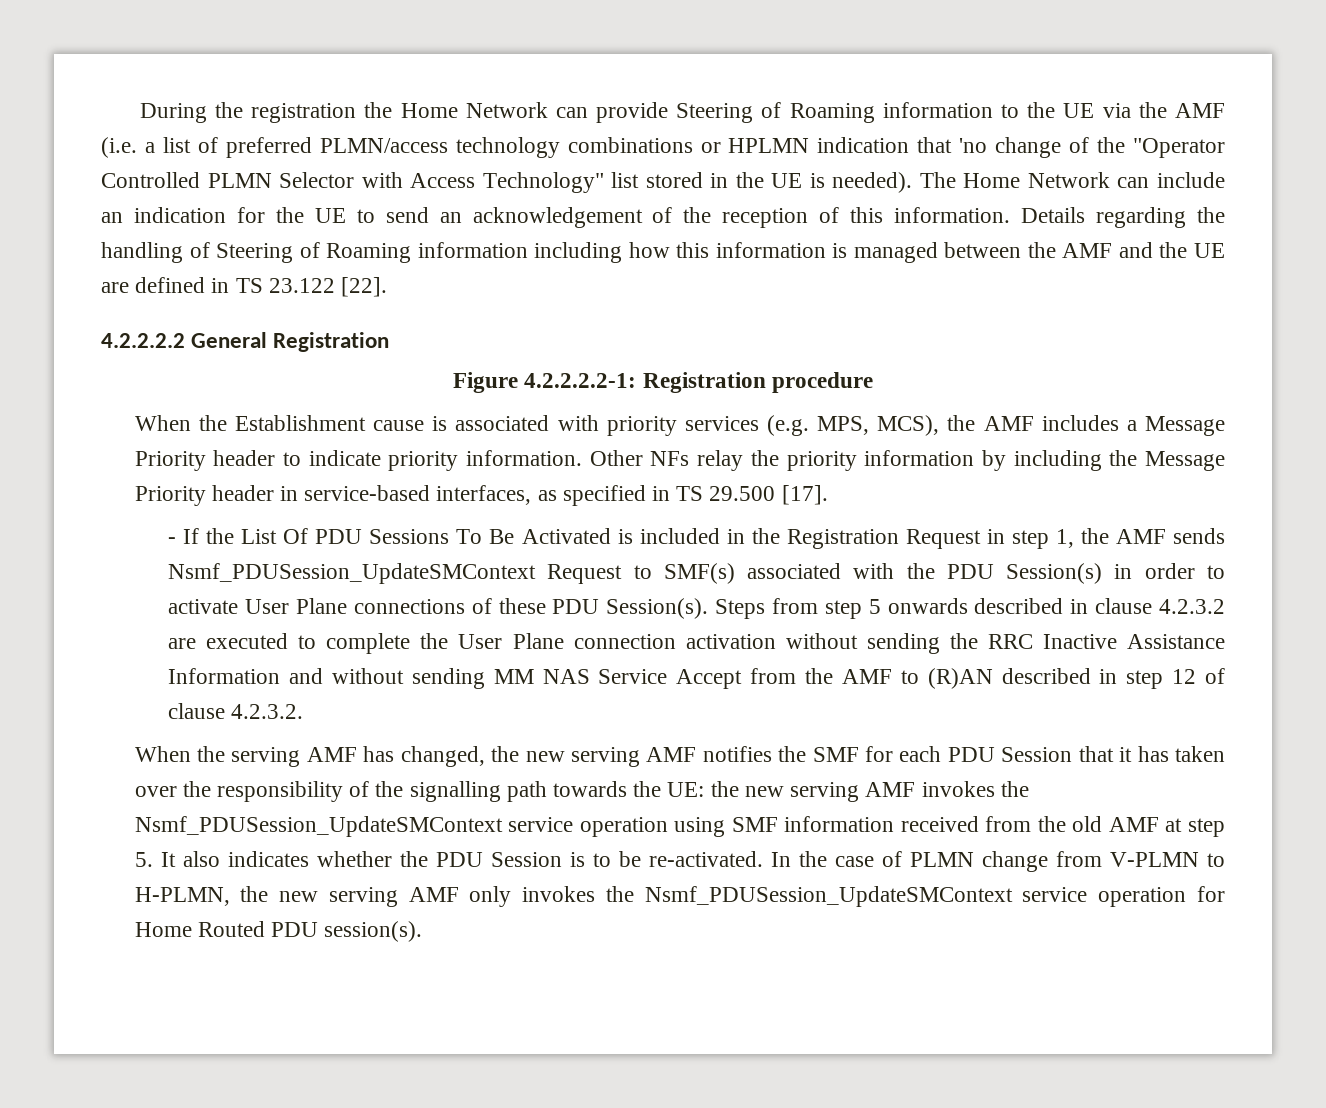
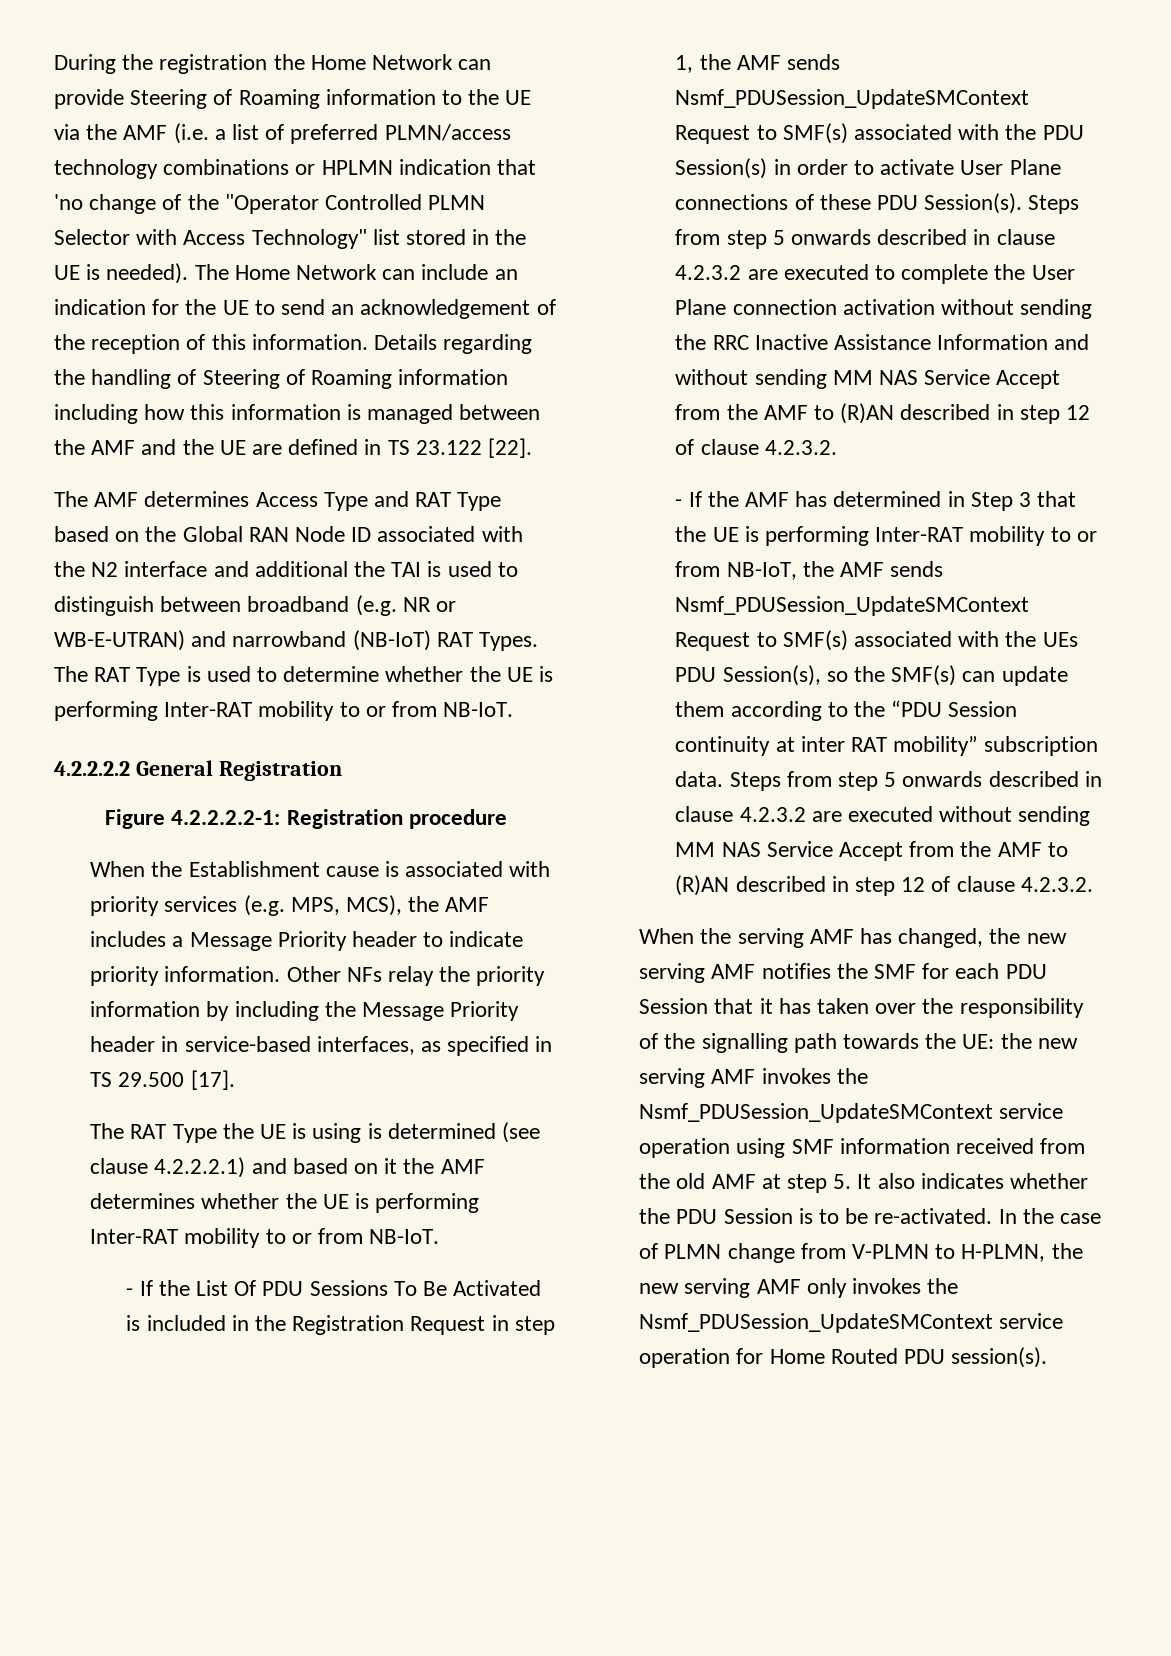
(388, 287) none -> [54,491,502,511] [54,526,523,542] [54,561,518,577] [54,595,457,616] [54,630,539,651] [54,666,554,686] [54,701,514,721] // The AMF determines Access Type and RAT Type based on the Global RAN Node ID associated with the N2 interface and additional the TAI is used to distinguish between broadband (e.g. NR or WB-E-UTRAN) and narrowband (NB-IoT) RAT Types. The RAT Type is used to determine whether the UE is performing Inter-RAT mobility to or from NB-IoT.
(828, 495) none -> [90,1122,541,1143] [90,1157,485,1178] [90,1193,480,1213] [90,1228,440,1248] // The RAT Type the UE is using is determined (see clause 4.2.2.2.1) and based on it the AMF determines whether the UE is performing Inter-RAT mobility to or from NB-IoT.
(304, 711) none -> [675,491,1077,511] [675,526,1097,546] [675,561,944,580] [675,596,1030,616] [675,630,1078,651] [675,665,1068,686] [675,700,1018,721] [675,736,1099,756] [675,771,1102,791] [675,806,1091,826] [675,841,1068,861] [675,875,1093,896] // - If the AMF has determined in Step 3 that the UE is performing Inter-RAT mobility to or from NB-IoT, the AMF sends Nsmf_PDUSession_UpdateSMContext Request to SMF(s) associated with the UEs PDU Session(s), so the SMF(s) can update them according to the “PDU Session continuity at inter RAT mobility” subscription data. Steps from step 5 onwards described in clause 4.2.3.2 are executed without sending MM NAS Service Accept from the AMF to (R)AN described in step 12 of clause 4.2.3.2.

